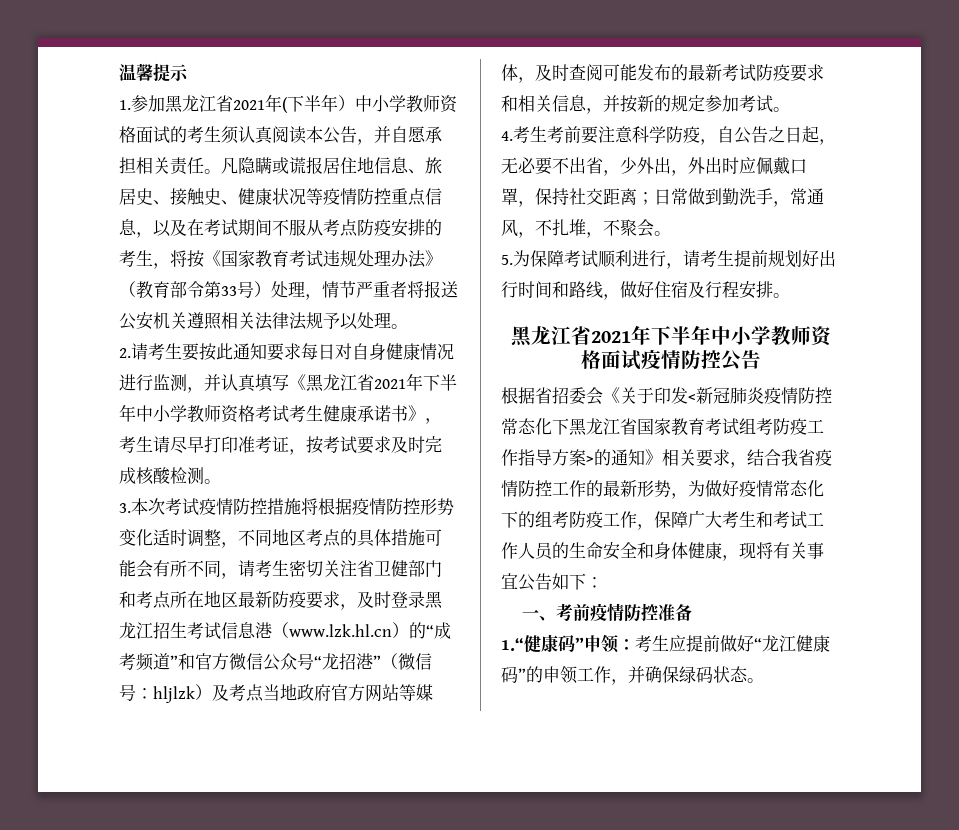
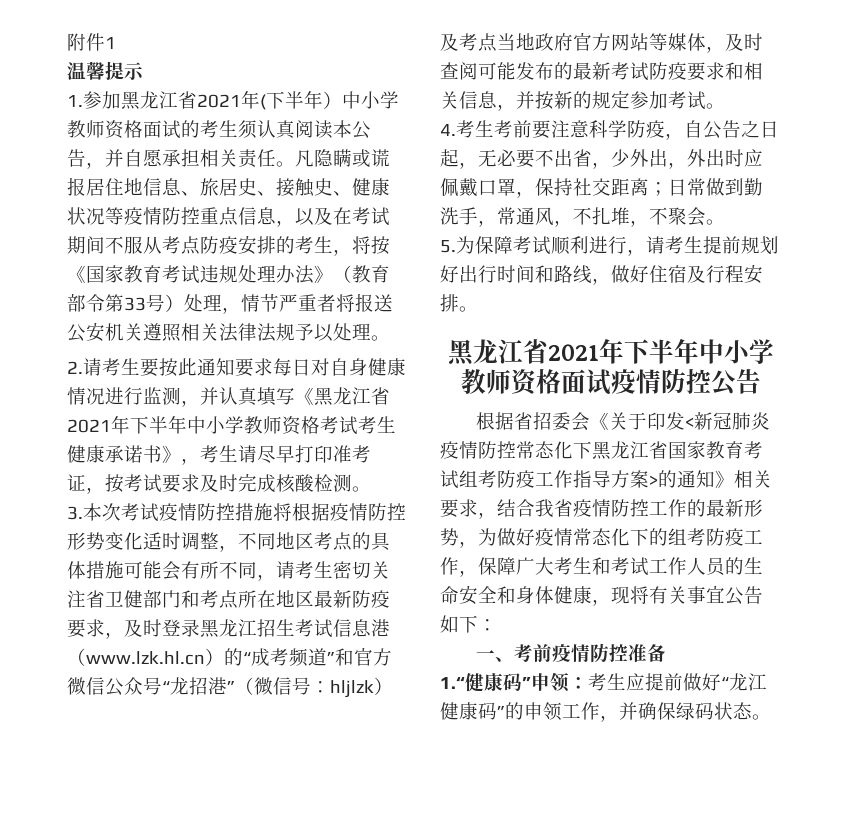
(119, 72) none -> [67,33,116,51] 附件1 //

